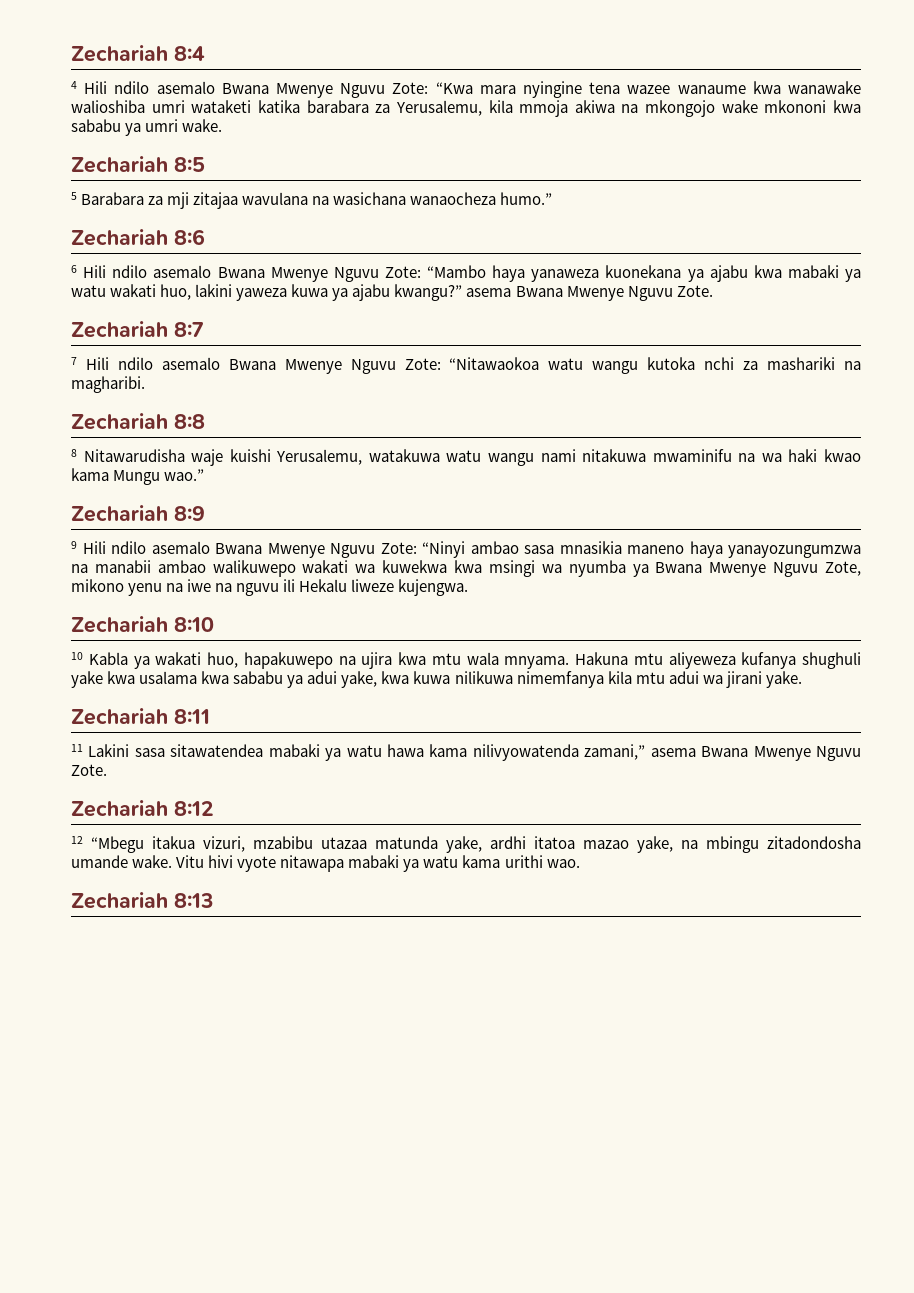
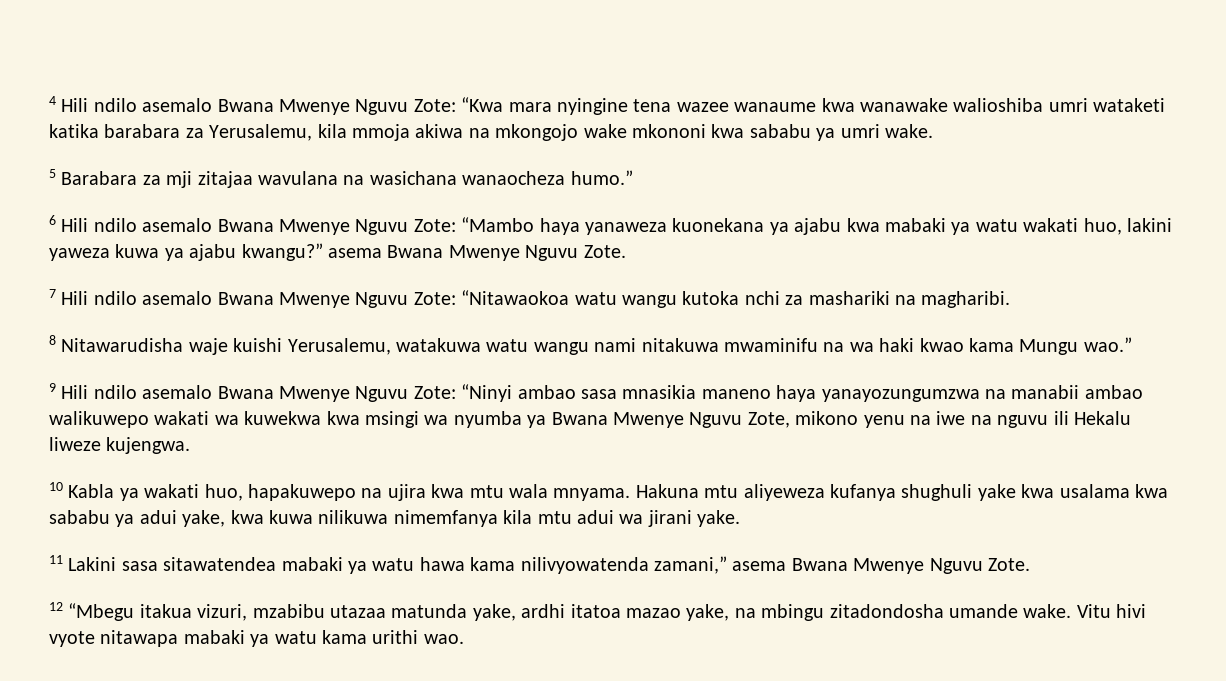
[71,45,205,62] Zechariah 8:4 // -> (49, 100) none
[71,156,205,173] // Zechariah 8:5 -> (933, 131) none
[71,229,205,246] // Zechariah 8:6 -> (633, 177) none
[71,321,204,338] // Zechariah 8:7 -> (626, 251) none
[71,413,205,430] // Zechariah 8:8 -> (1011, 299) none
[71,505,205,522] // Zechariah 8:9 -> (1132, 344) none
[71,616,214,633] // Zechariah 8:10 -> (191, 445) none
[71,708,210,725] // Zechariah 8:11 -> (741, 518) none
[71,800,213,817] // Zechariah 8:12 -> (1030, 564) none
[71,892,214,909] // Zechariah 8:13 -> (464, 639) none

